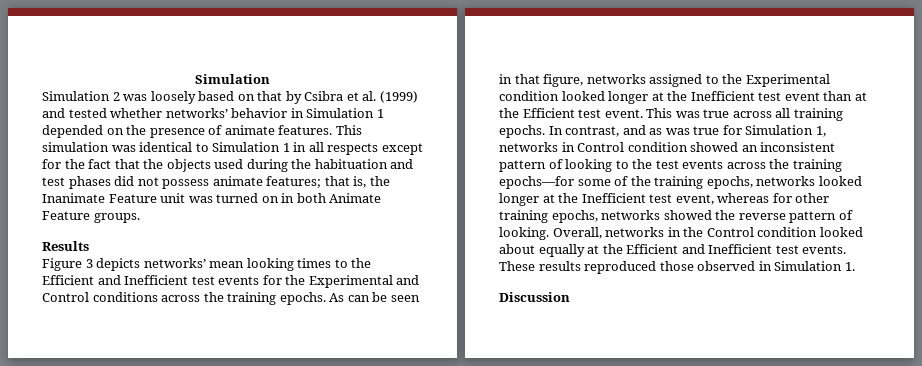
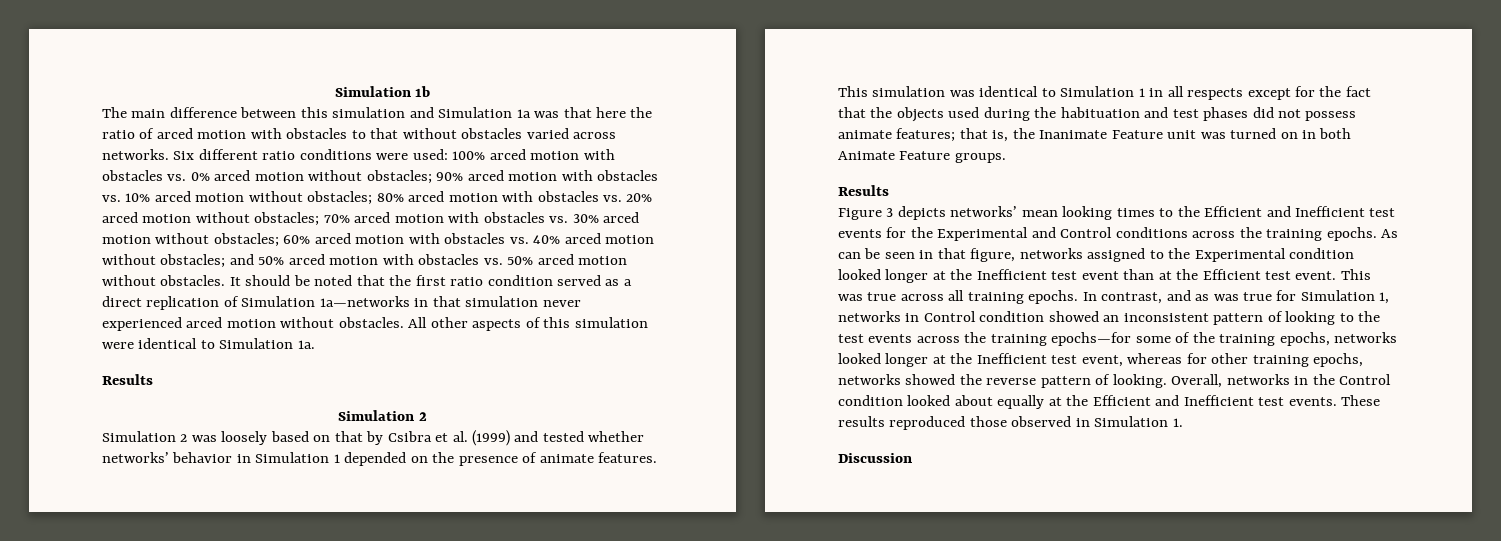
[195,74,270,84] Simulation -> [334,86,431,97] [102,107,653,118] [102,128,617,139] [102,149,615,160] [102,170,659,184] [102,191,653,205] [102,212,640,226] [102,233,655,247] [102,254,628,268] [102,275,632,286] [102,296,581,310] [102,317,648,331] [102,338,315,349] [102,374,153,385] [338,410,427,421] Simulation 1b // The main difference between this simulation and Simulation 1a was that here the ratio of arced motion with obstacles to that without obstacles varied across networks. Six different ratio conditions were used: 100% arced motion with obstacles vs. 0% arced motion without obstacles; 90% arced motion with obstacles vs. 10% arced motion without obstacles; 80% arced motion with obstacles vs. 20% arced motion without obstacles; 70% arced motion with obstacles vs. 30% arced motion without obstacles; 60% arced motion with obstacles vs. 40% arced motion without obstacles; and 50% arced motion with obstacles vs. 50% arced motion without obstacles. It should be noted that the first ratio condition served as a direct replication of Simulation 1a—networks in that simulation never experienced arced motion without obstacles. All other aspects of this simulation were identical to Simulation 1a. // Results // Simulation 2

